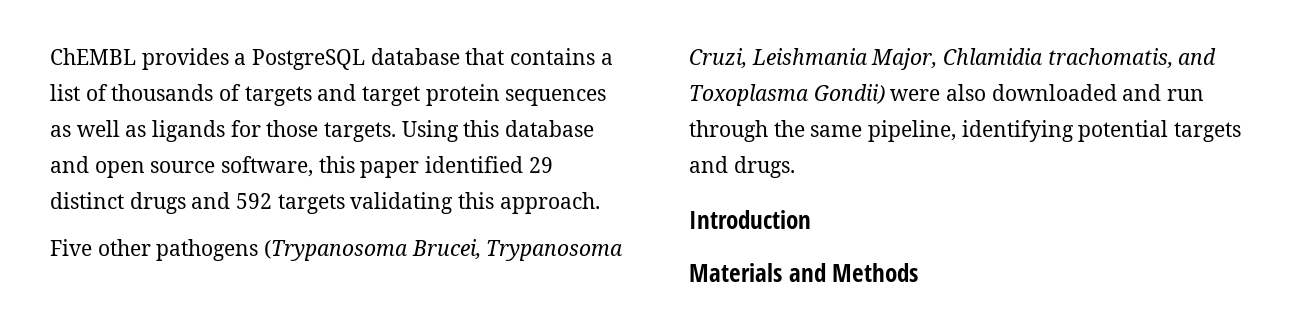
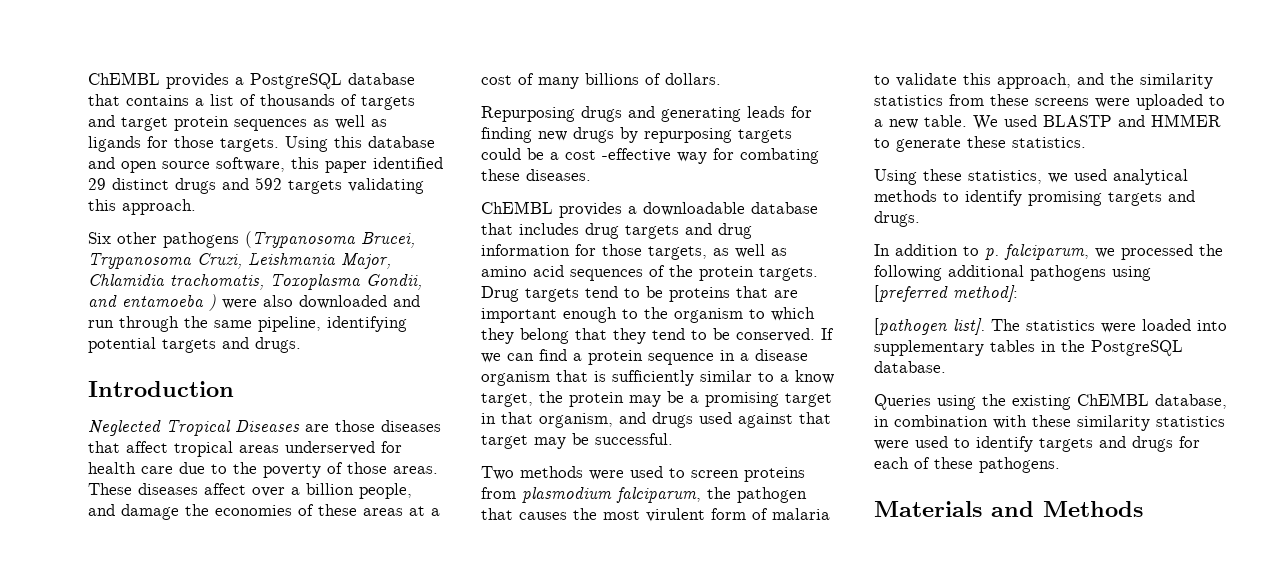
[50,239,92,256] Five -> [88,232,111,244] Six
[1178,48,1217,65] [689,84,885,106] and Toxoplasma Gondii) -> [270,274,422,290] [88,294,216,311] Toxoplasma Gondii, and entamoeba )
(811, 219) none -> [88,420,441,436] [88,441,402,457] [88,462,438,478] [88,483,412,499] [88,504,440,520] [481,73,721,89] [481,106,812,122] [481,127,792,143] [481,148,819,164] [481,169,591,181] [481,201,818,218] [481,223,752,239] [481,244,787,260] [481,265,818,281] [481,286,798,302] [481,307,815,323] [481,328,834,344] [481,349,808,365] [481,370,834,386] [481,391,832,407] [481,412,831,428] [481,433,673,449] [481,466,805,482] [481,487,807,503] [481,508,830,522] [874,73,1213,89] [874,94,1225,110] [874,114,1221,130] [874,136,1086,152] [874,169,1188,185] [874,190,1195,206] [874,211,920,227] [874,244,1223,260] [874,265,1151,281] [874,285,1018,302] [874,318,1227,335] [874,340,1183,356] [874,361,946,373] [874,393,1227,410] [874,415,1225,431] [874,436,1200,452] [874,457,1060,473] // Neglected Tropical Diseases are those diseases that affect tropical areas underserved for health care due to the poverty of those areas. These diseases affect over a billion people, and damage the economies of these areas at a cost of many billions of dollars. // Repurposing drugs and generating leads for finding new drugs by repurposing targets could be a cost -effective way for combating these diseases. // ChEMBL provides a downloadable database that includes drug targets and drug information for those targets, as well as amino acid sequences of the protein targets. Drug targets tend to be proteins that are important enough to the organism to which they belong that they tend to be conserved. If we can find a protein sequence in a disease organism that is sufficiently similar to a know target, the protein may be a promising target in that organism, and drugs used against that target may be successful. // Two methods were used to screen proteins from plasmodium falciparum, the pathogen that causes the most virulent form of malaria to validate this approach, and the similarity statistics from these screens were uploaded to a new table. We used BLASTP and HMMER to generate these statistics. // Using these statistics, we used analytical methods to identify promising targets and drugs. // In addition to p. falciparum, we processed the following additional pathogens using [preferred method]: // [pathogen list]. The statistics were loaded into supplementary tables in the PostgreSQL database. // Queries using the existing ChEMBL database, in combination with these similarity statistics were used to identify targets and drugs for each of these pathogens.

